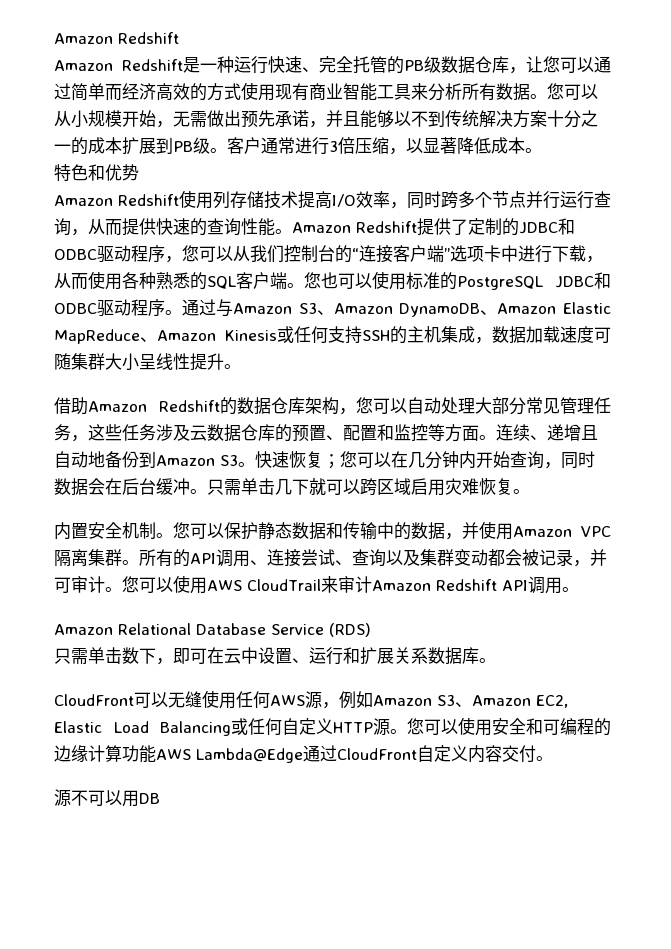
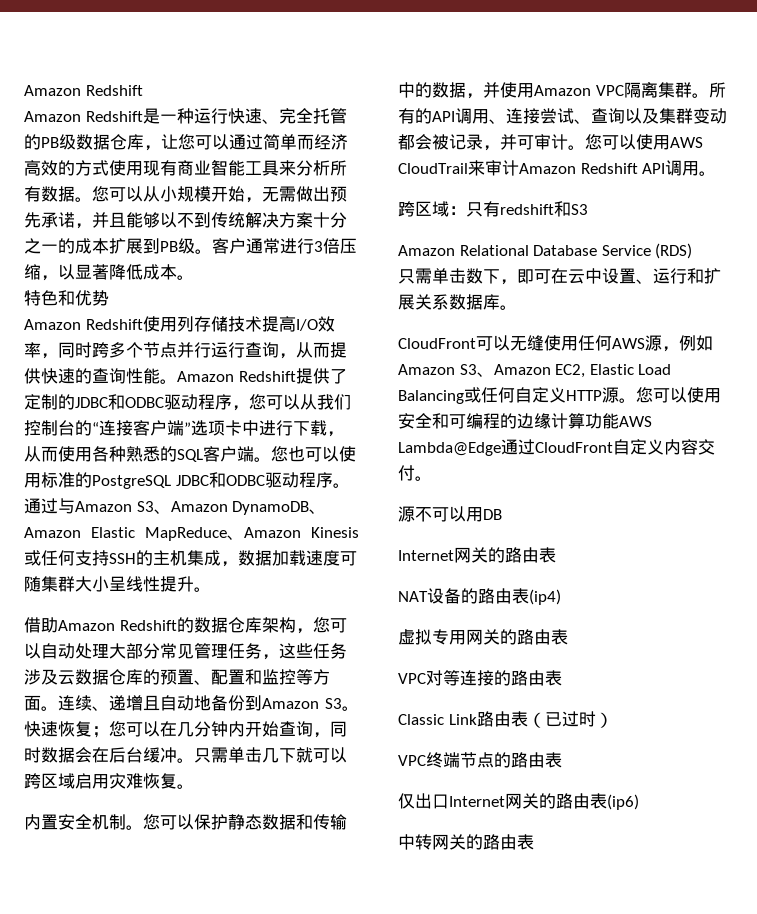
(579, 589) none -> [398,201,588,217] // 跨区域：只有redshift和S3
(160, 798) none -> [398,547,556,563] [398,588,561,605] [398,629,568,645] [398,670,562,686] [398,711,613,728] [398,752,562,768] [398,793,639,810] [398,834,534,850] // Internet网关的路由表 // NAT设备的路由表(ip4) // 虚拟专用网关的路由表 // VPC对等连接的路由表 // Classic Link路由表（已过时） // VPC终端节点的路由表 // 仅出口Internet网关的路由表(ip6) // 中转网关的路由表

